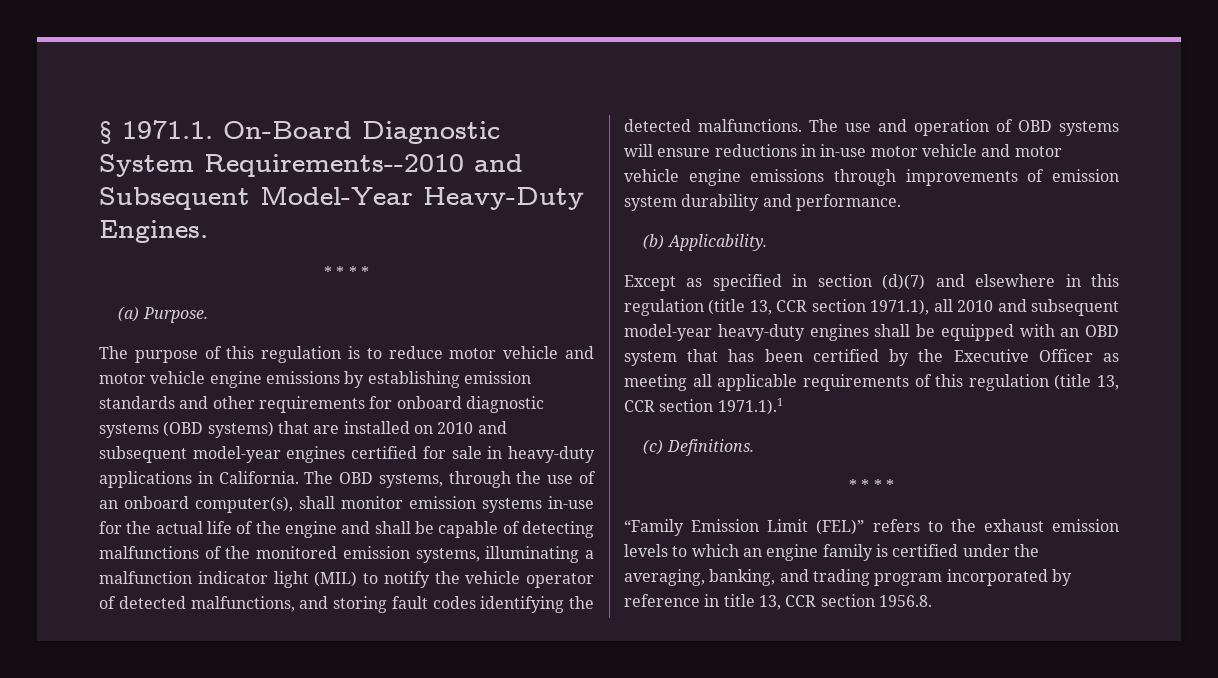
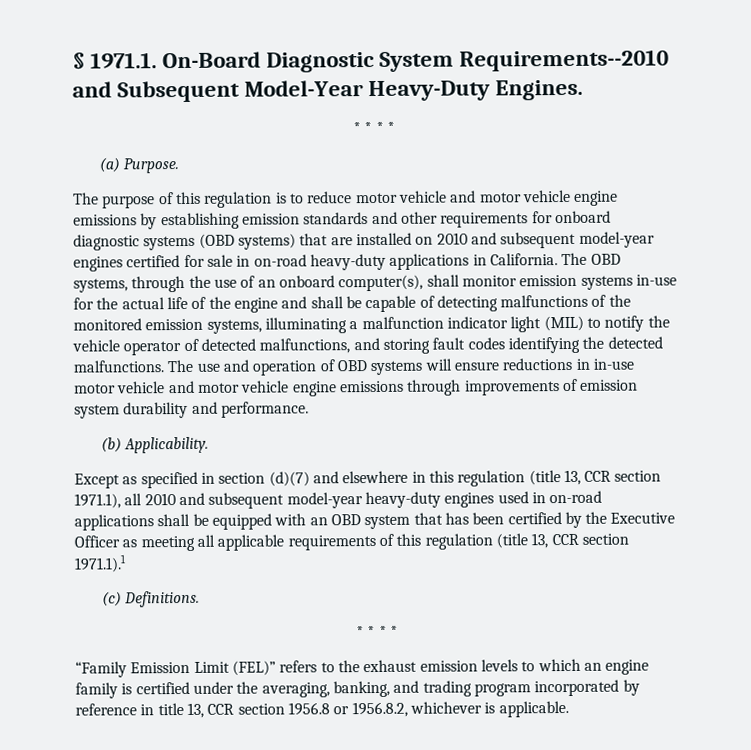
(503, 452) none -> [253,254,307,267] on-road
(869, 332) none -> [497,490,603,504] [74,514,154,531] used in on-road applications
[878,595,932,607] 1956.8. -> [287,700,569,718] 1956.8 or 1956.8.2, whichever is applicable.

